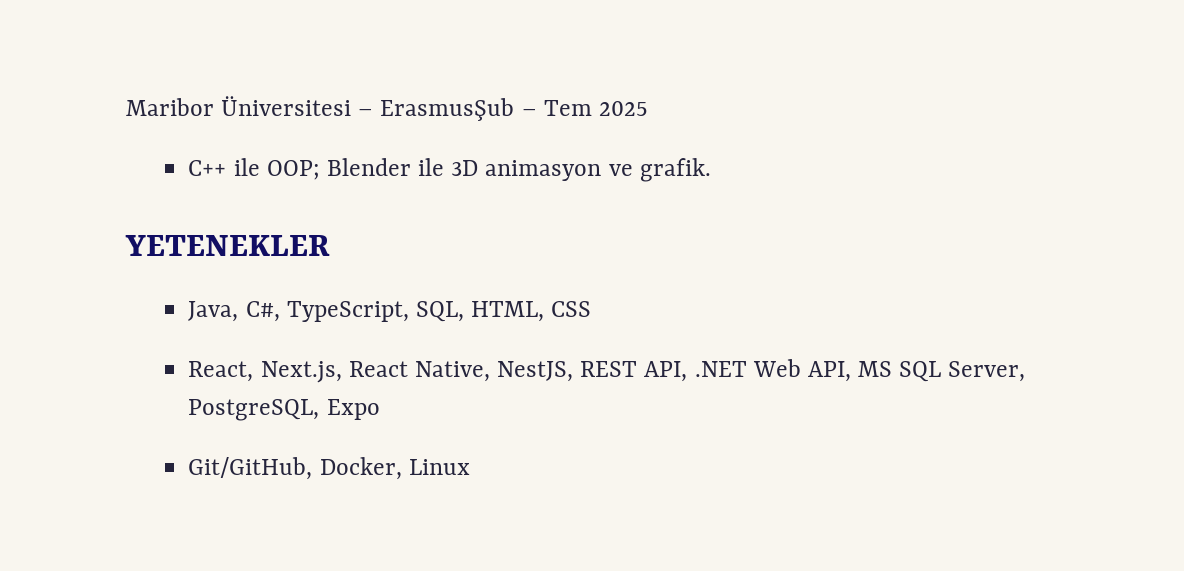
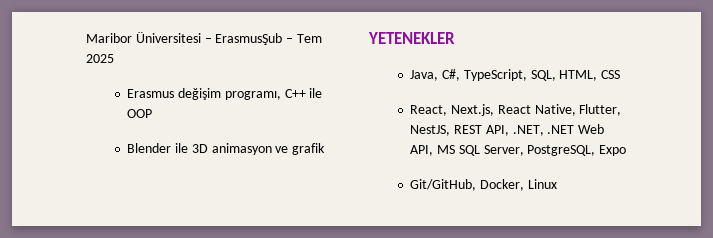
(648, 108) none -> [127,88,281,100] Erasmus değişim programı,
[266,160,320,180] OOP; -> [127,109,153,118] OOP //
[639,158,711,182] grafik. -> [292,143,326,155] grafik
(490, 371) none -> [579,104,622,116] Flutter,
(688, 371) none -> [512,125,544,136] .NET,

